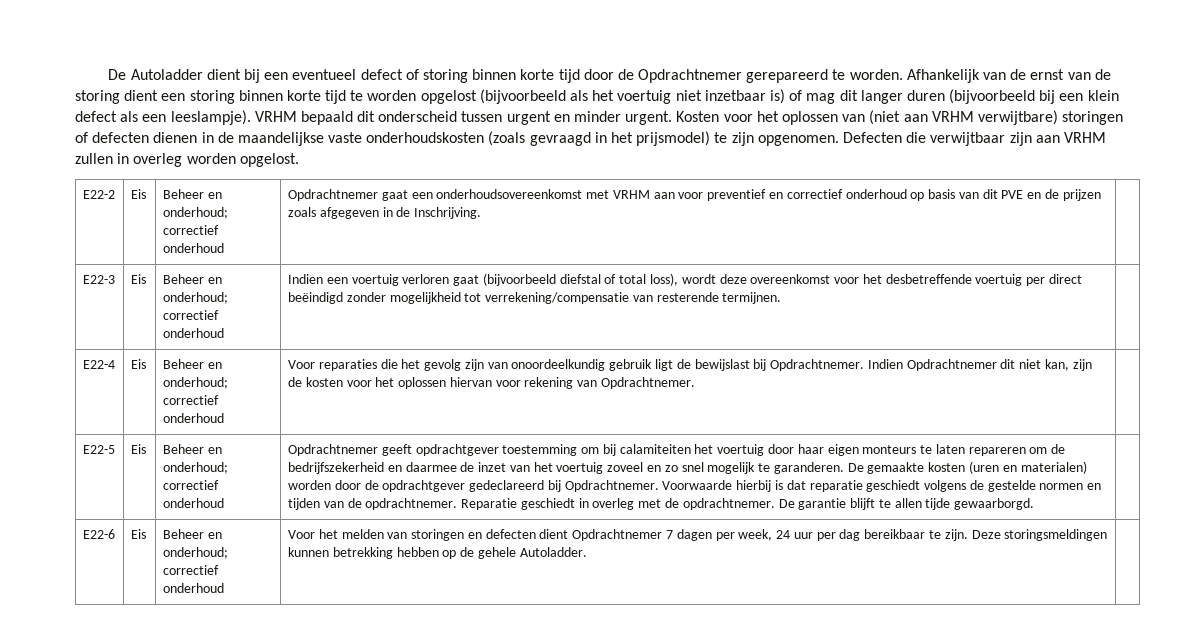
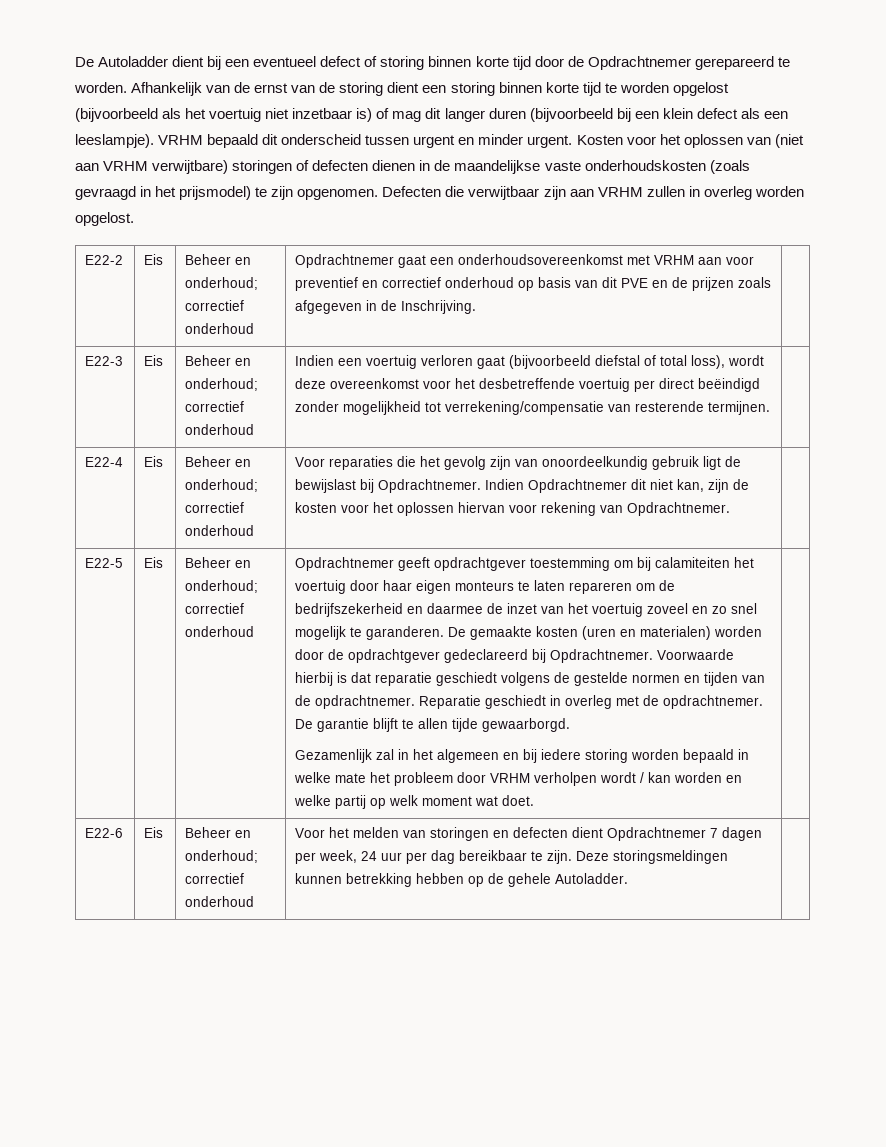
(1035, 504) none -> [295,749,750,763] [294,772,743,786] [294,795,535,809] // Gezamenlijk zal in het algemeen en bij iedere storing worden bepaald in welke mate het probleem door VRHM verholpen wordt / kan worden en welke partij op welk moment wat doet.

